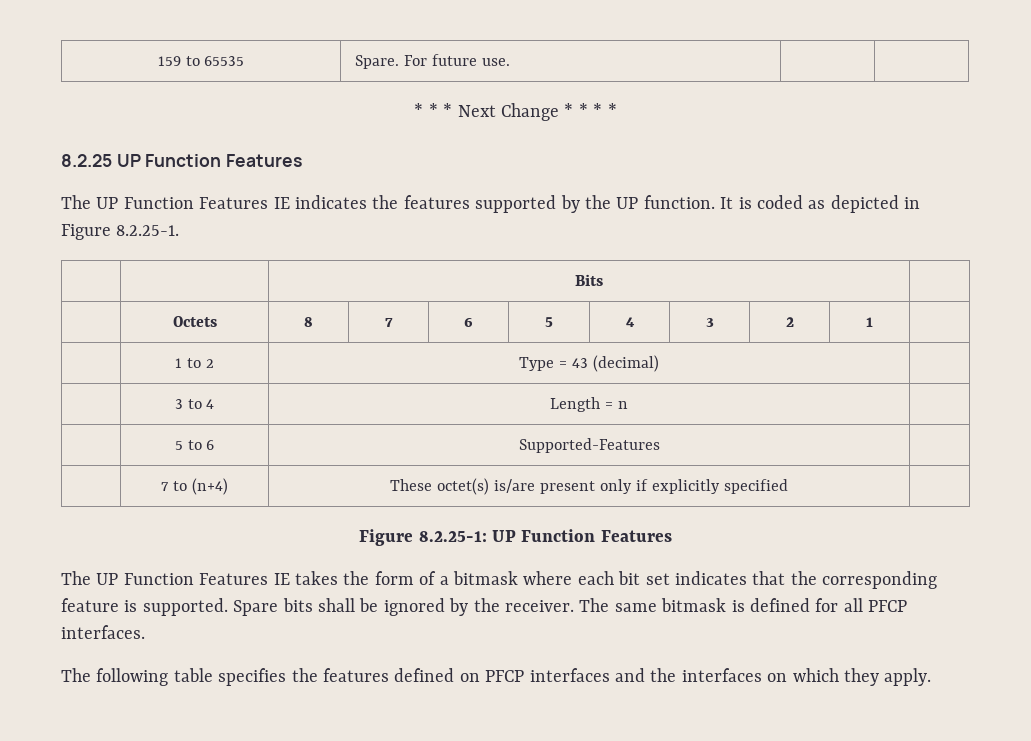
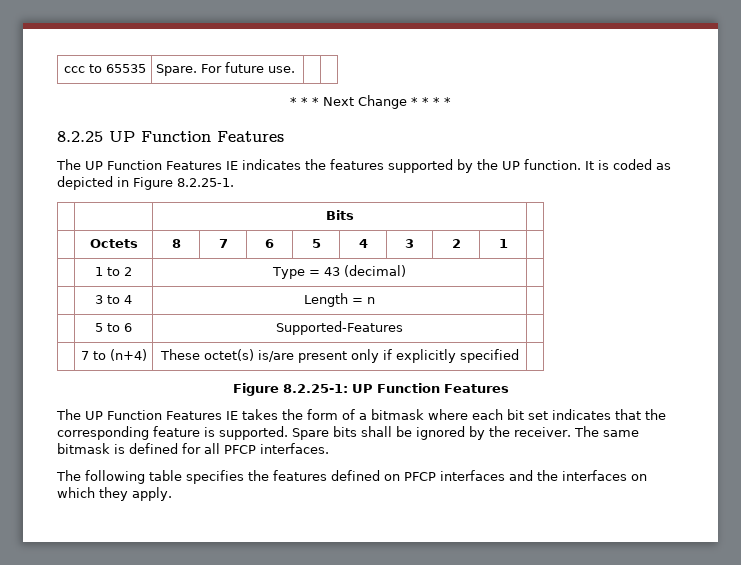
[157,56,181,66] 159 -> [63,66,85,73] ccc

